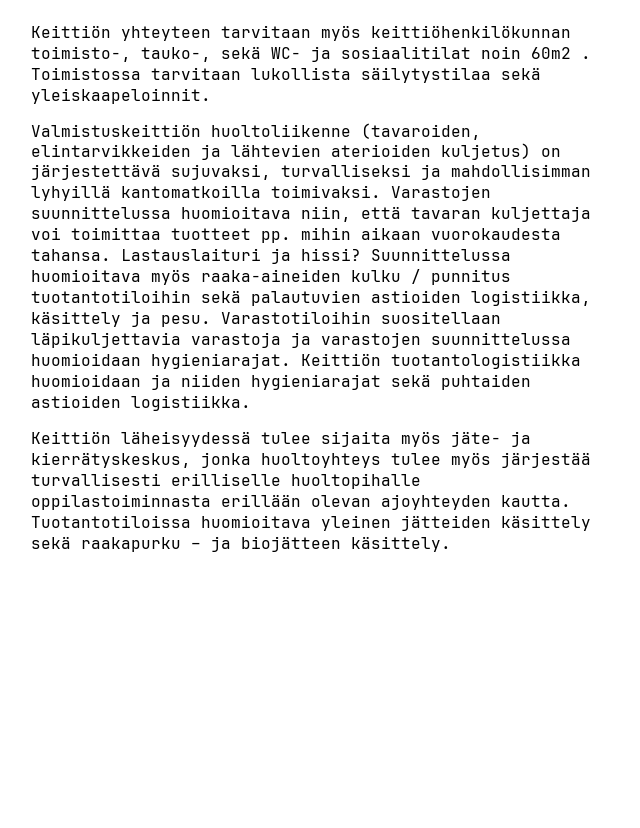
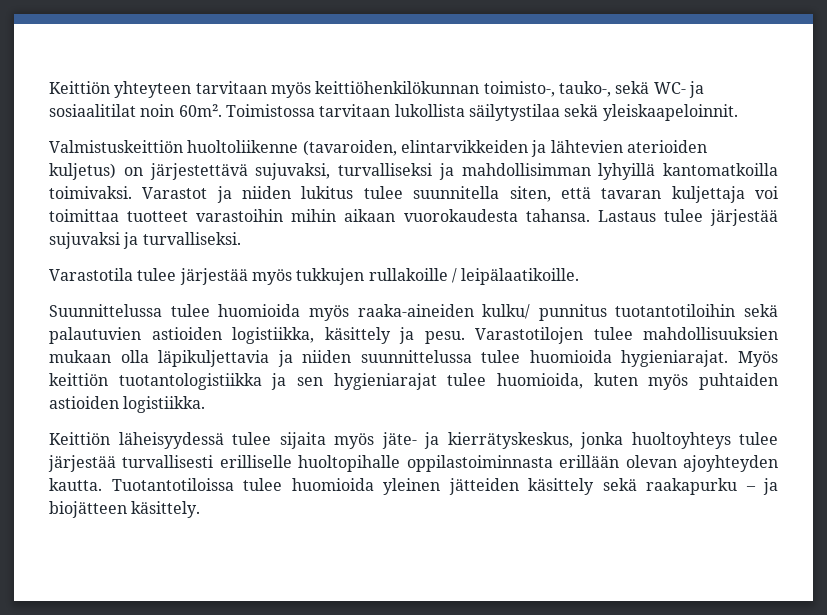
[531,47,591,59] 60m2 . -> [178,104,222,117] 60m².
[391,185,491,201] [31,206,351,222] Varastojen suunnittelussa huomioitava niin, -> [142,186,551,203] Varastot ja niiden lukitus tulee suunnitella siten,
[261,231,291,243] pp. -> [196,209,284,222] varastoihin
[121,248,511,264] [31,269,421,285] Lastauslaituri ja hissi? Suunnittelussa huomioitava myös raaka-aineiden kulku / -> [597,209,778,226] [49,232,241,249] [49,268,580,285] [49,304,531,321] Lastaus tulee järjestää sujuvaksi ja turvalliseksi. // Varastotila tulee järjestää myös tukkujen rullakoille / leipälaatikoille. // Suunnittelussa tulee huomioida myös raaka-aineiden kulku/
[221,311,501,324] [31,332,571,348] [31,353,581,369] [31,374,431,390] Varastotiloihin suositellaan läpikuljettavia varastoja ja varastojen suunnittelussa huomioidaan hygieniarajat. Keittiön tuotantologistiikka huomioidaan ja niiden hygieniarajat sekä -> [475,327,778,344] [49,350,778,367] [49,373,689,390] Varastotilojen tulee mahdollisuuksien mukaan olla läpikuljettavia ja niiden suunnittelussa tulee huomioida hygieniarajat. Myös keittiön tuotantologistiikka ja sen hygieniarajat tulee huomioida, kuten myös
[451,452,491,468] myös -> (778, 438) none
[201,515,311,528] huomioitava -> [243,478,374,491] tulee huomioida

